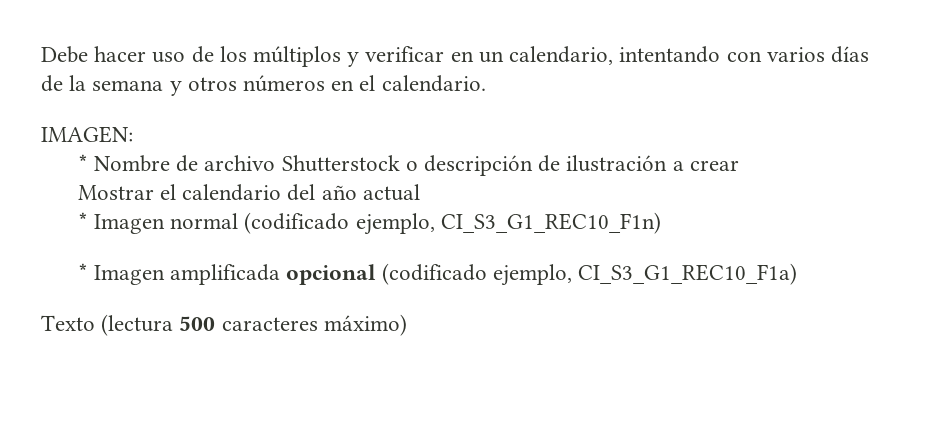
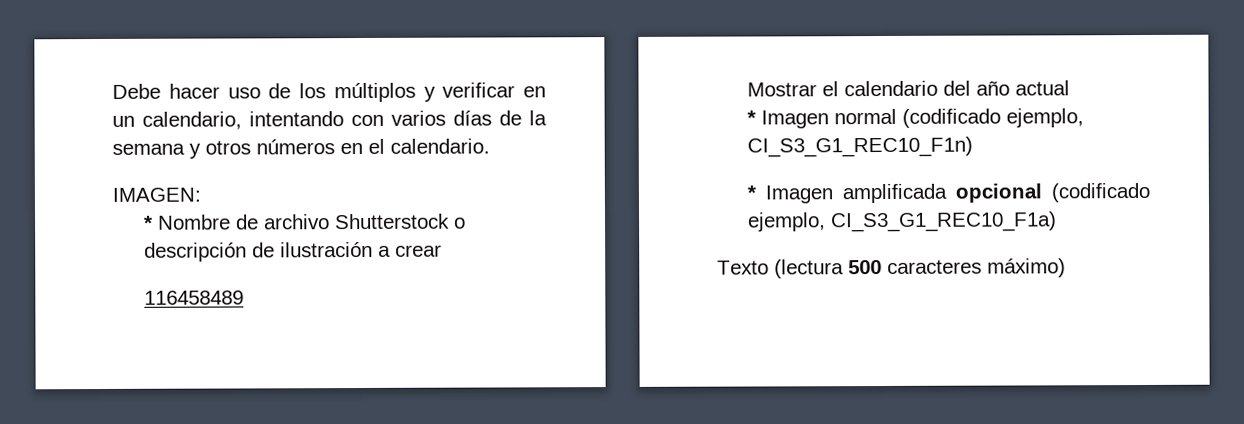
(739, 165) none -> [144,290,245,305] // 116458489

